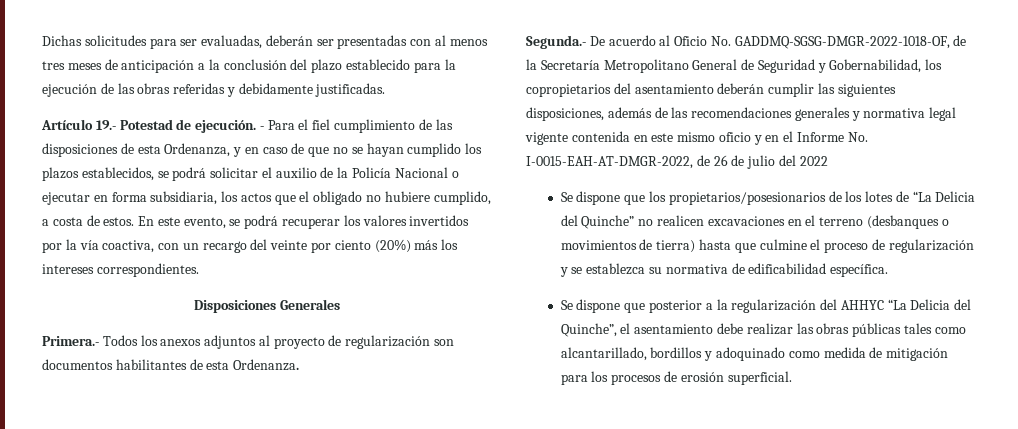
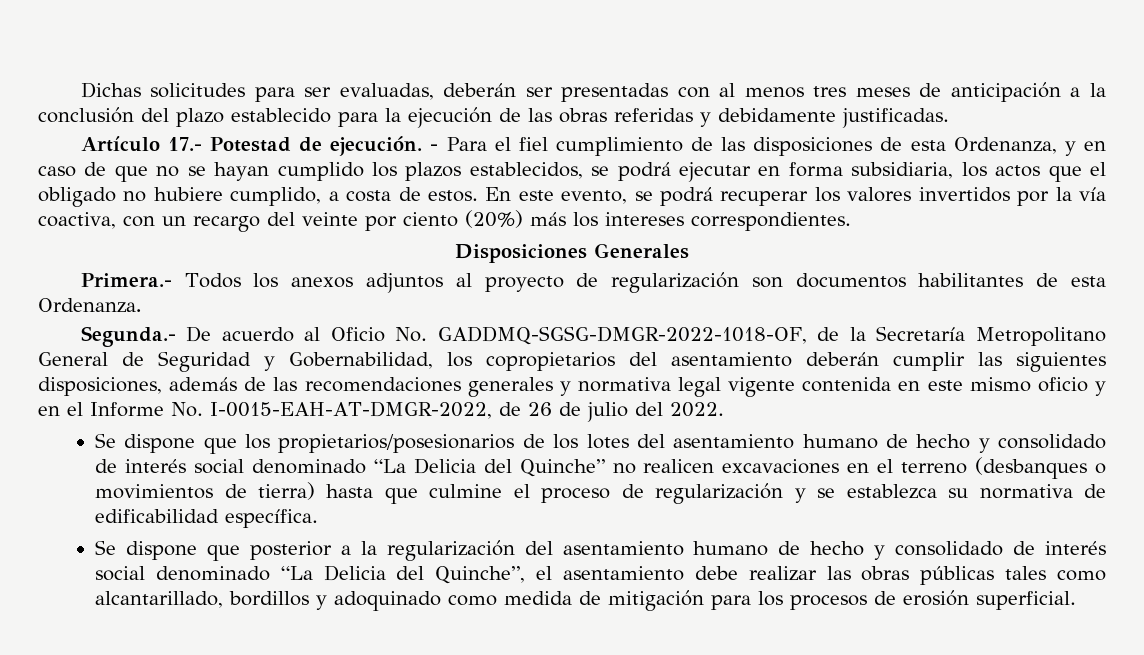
[95,120,116,130] 19.- -> [167,137,202,151] 17.-
[210,167,459,178] solicitar el auxilio de la Policía Nacional o -> (671, 171) none
[799,156,828,166] 2022 -> [669,402,724,417] 2022.
[895,191,909,202] de -> [636,434,1106,453] [95,459,366,474] del asentamiento humano de hecho y consolidado de interés social denominado
[840,300,884,310] AHHYC -> [562,541,1107,560] [95,566,270,581] asentamiento humano de hecho y consolidado de interés social denominado

